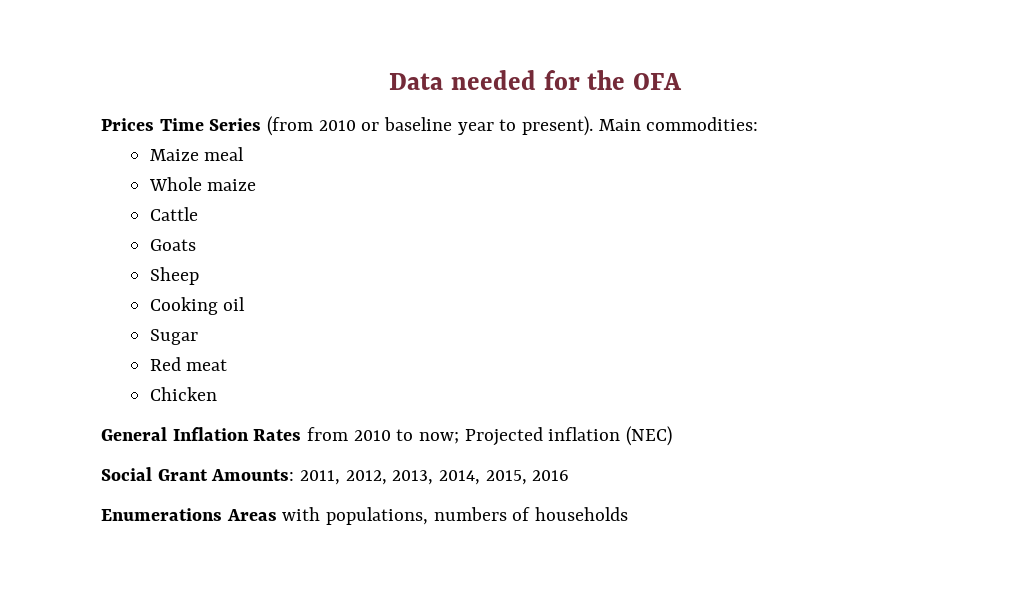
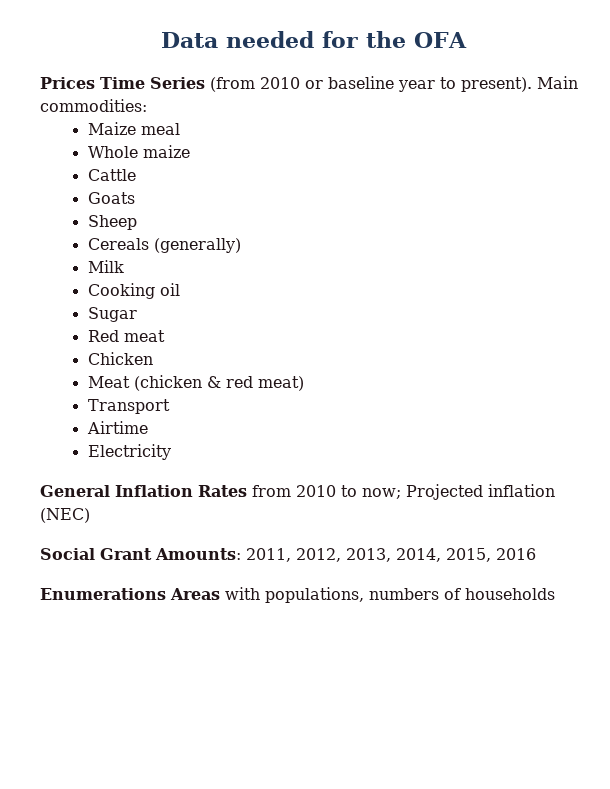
(199, 276) none -> [87,238,241,253] [87,260,124,273] // Cereals (generally) // Milk
(217, 394) none -> [87,375,304,391] [87,399,170,414] [86,421,148,434] [87,444,171,460] // Meat (chicken & red meat) // Transport // Airtime // Electricity

